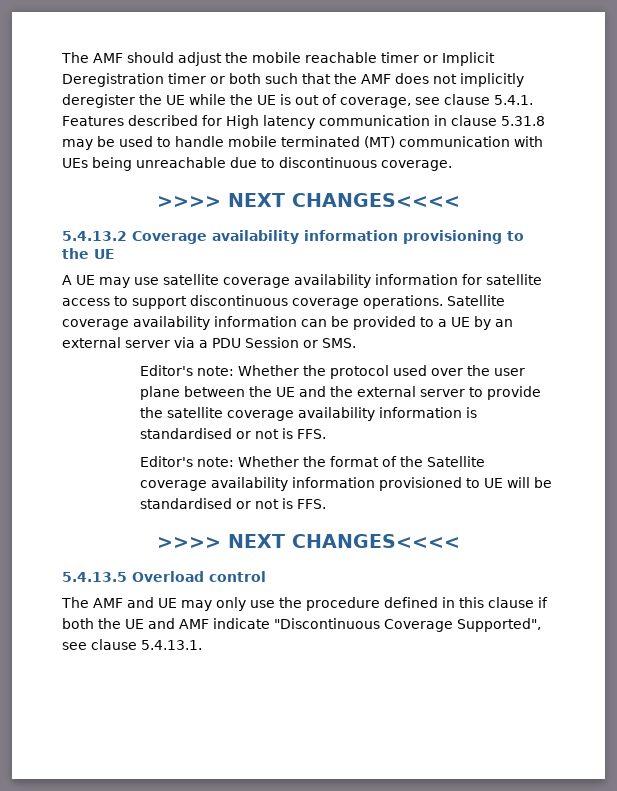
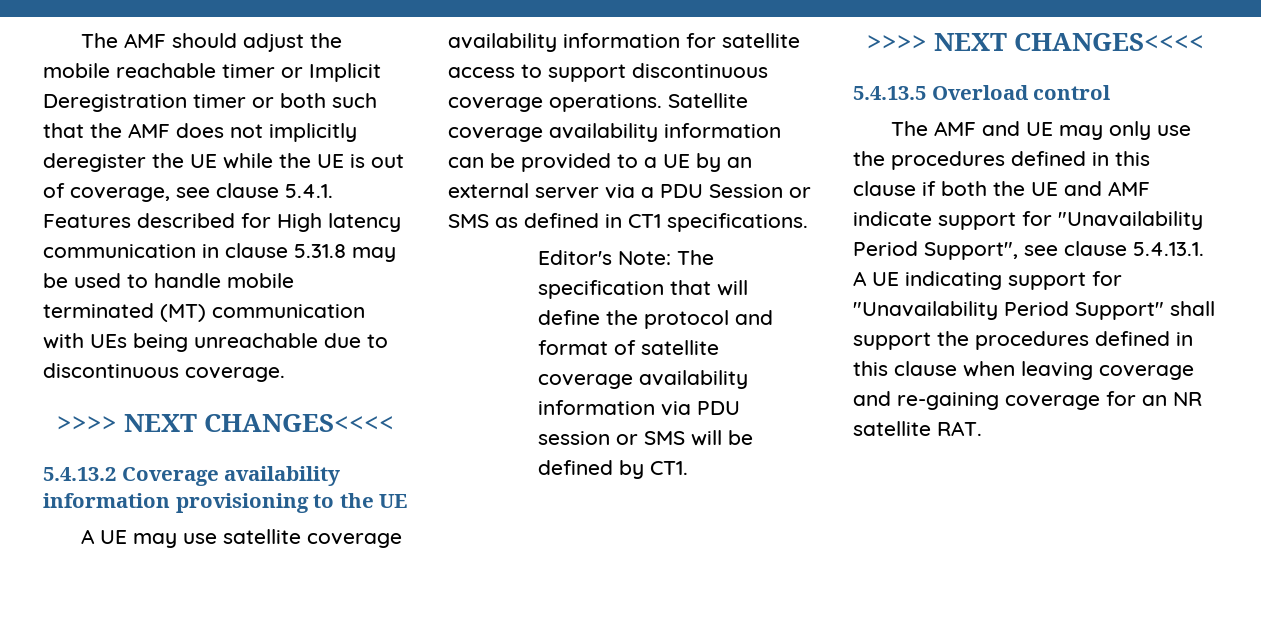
[322,338,356,348] [140,365,526,379] [140,386,542,400] [140,407,478,421] [140,428,327,439] [140,456,486,467] [140,477,553,491] [140,498,327,509] SMS. // Editor's note: Whether the protocol used over the user plane between the UE and the external server to provide the satellite coverage availability information is standardised or not is FFS. // Editor's note: Whether the format of the Satellite coverage availability information provisioned to UE will be standardised or not is FFS. -> [448,213,808,232] [538,250,715,265] [538,280,749,299] [538,310,774,329] [538,340,720,355] [538,370,749,389] [538,400,741,416] [538,430,754,446] [538,460,689,479] SMS as defined in CT1 specifications. // Editor's Note: The specification that will define the protocol and format of satellite coverage availability information via PDU session or SMS will be defined by CT1.
[306,597,380,611] procedure -> [891,151,1005,170] procedures
[274,618,541,632] [62,639,202,650] "Discontinuous Coverage Supported", see clause 5.4.13.1. -> [938,211,1203,230] [853,241,1204,260] [853,271,1122,290] [853,301,1215,320] [853,331,1193,350] [853,361,1194,380] [853,391,1202,410] [853,421,982,436] support for "Unavailability Period Support", see clause 5.4.13.1. A UE indicating support for "Unavailability Period Support" shall support the procedures defined in this clause when leaving coverage and re-gaining coverage for an NR satellite RAT.

